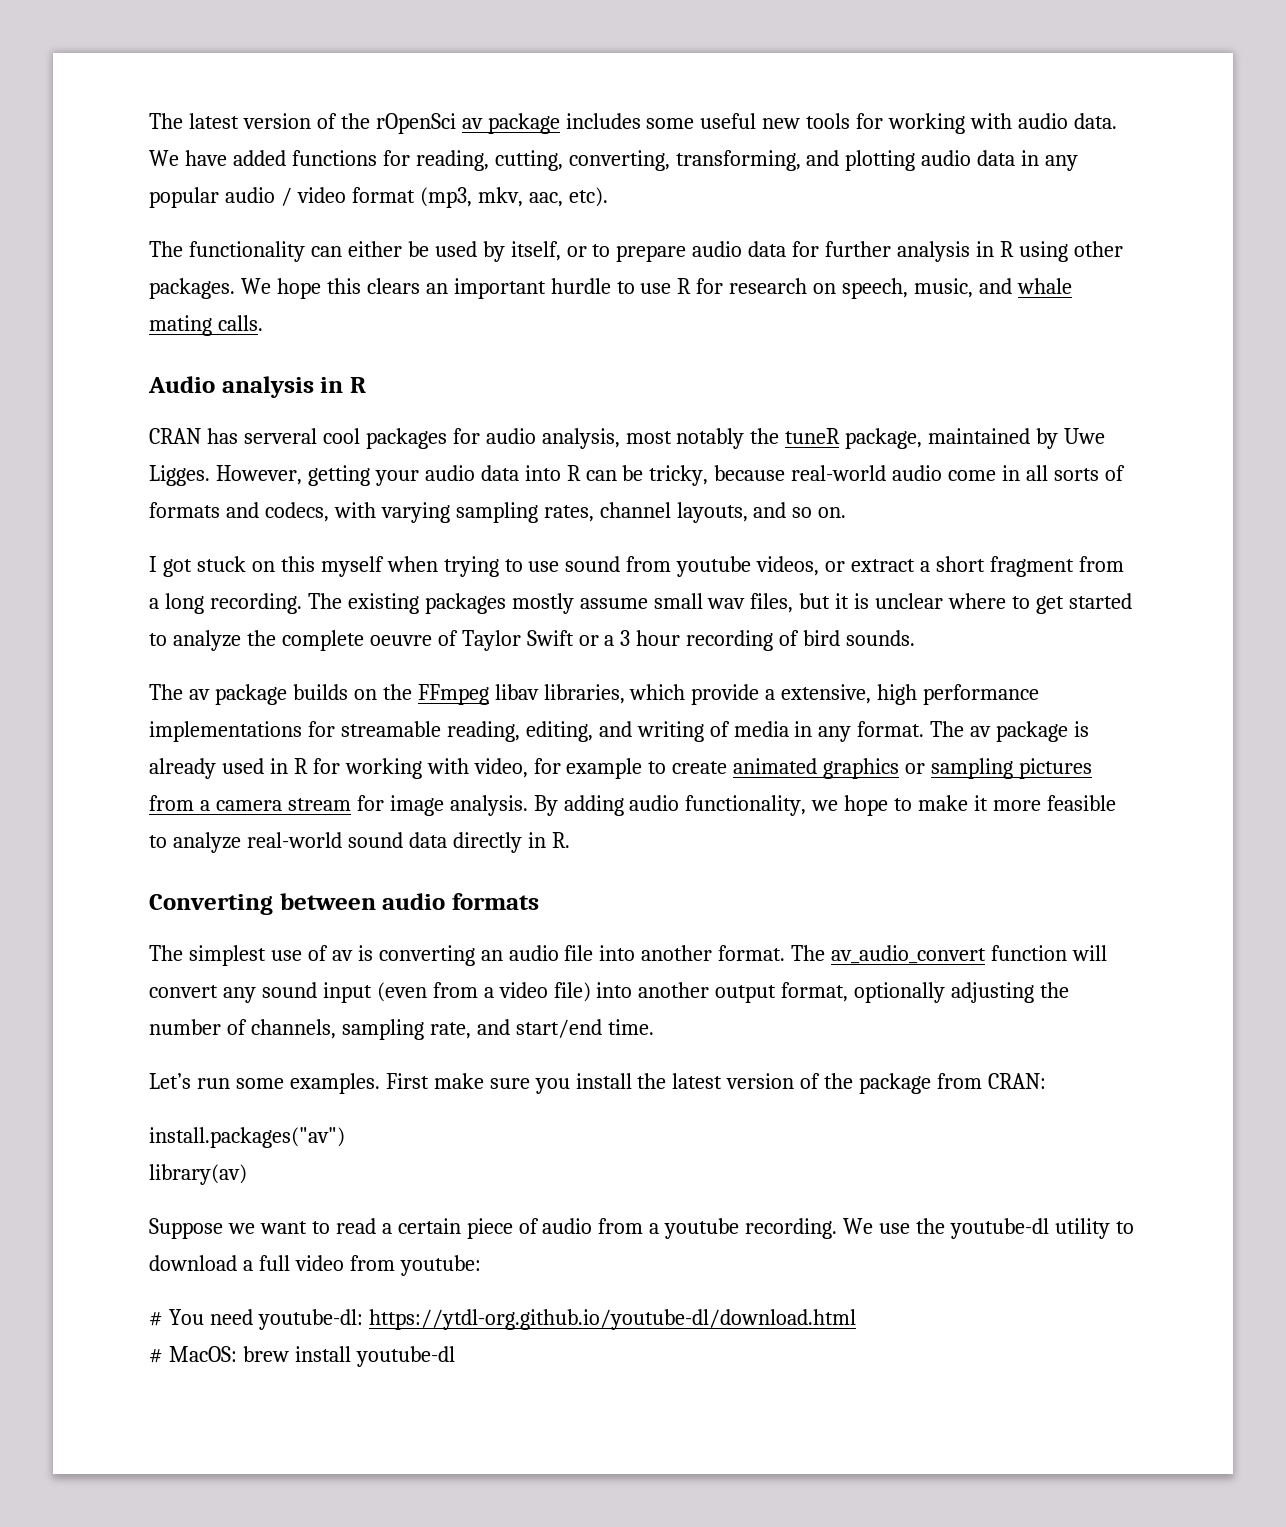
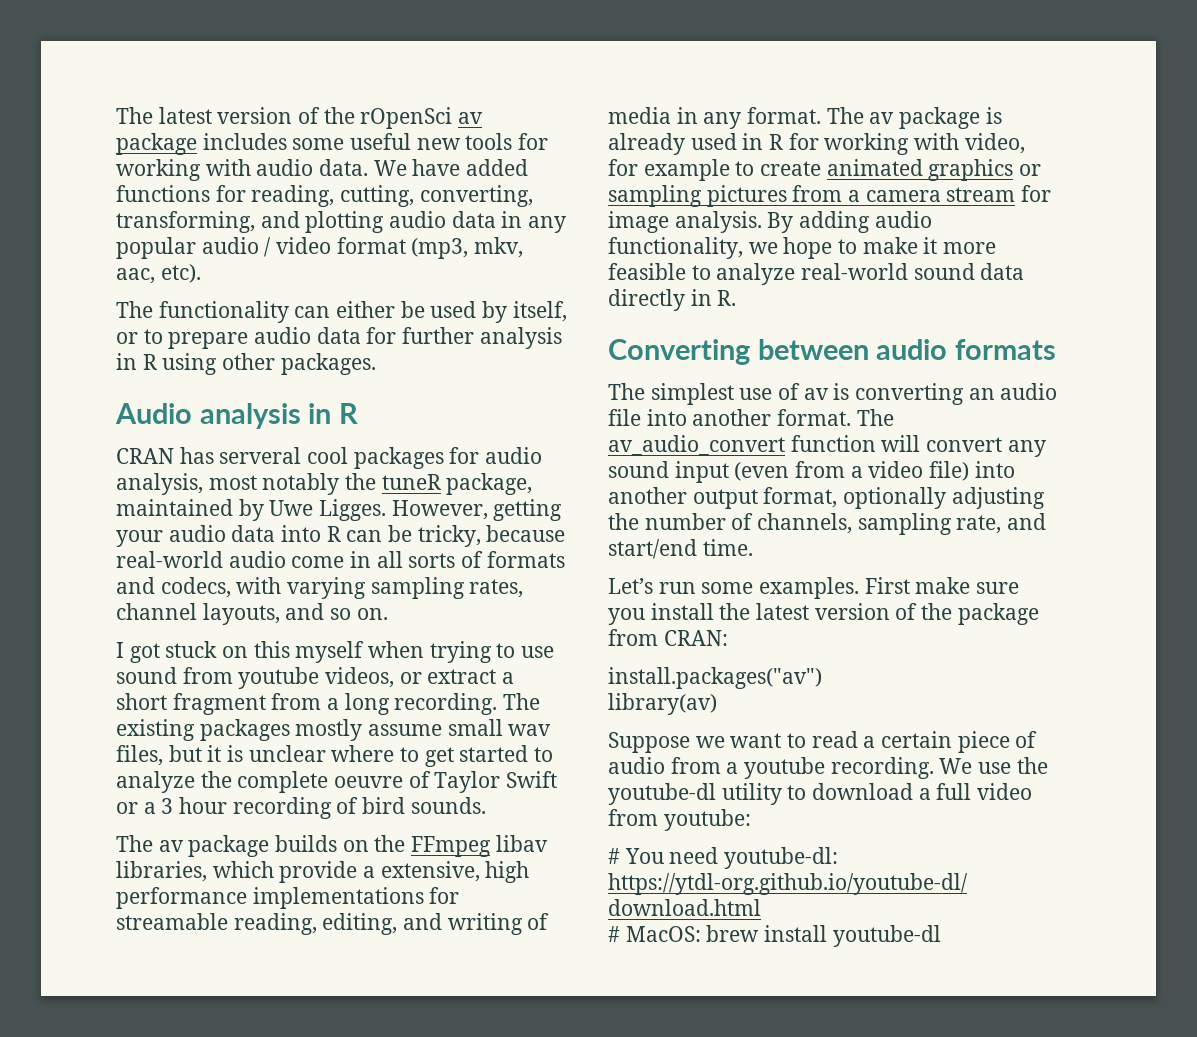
[240,278,1072,299] [149,315,263,336] We hope this clears an important hurdle to use R for research on speech, music, and whale mating calls. -> (376, 364) none

